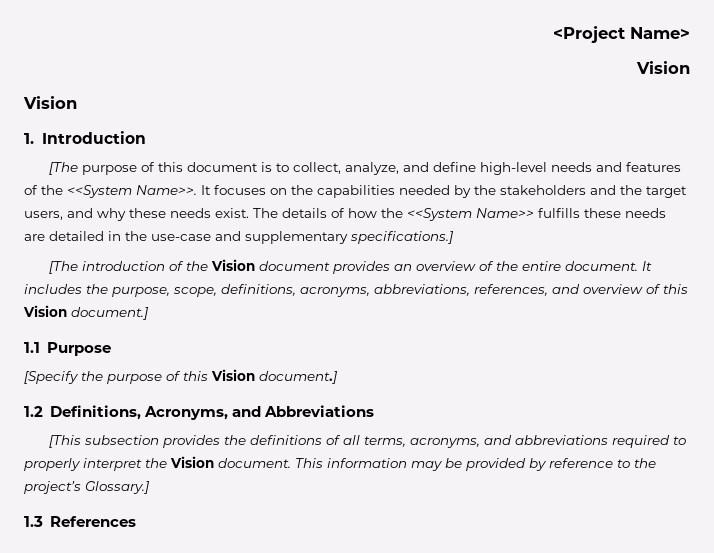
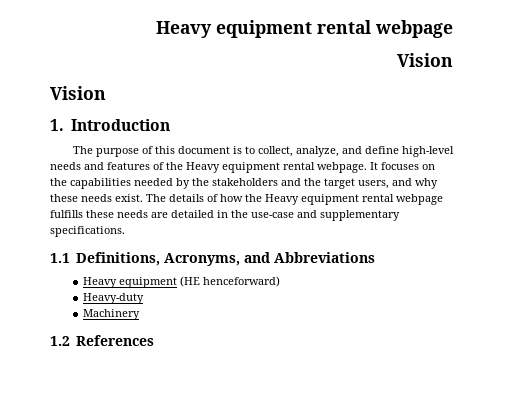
[553,26,690,43] <Project Name> -> [156,20,453,38] Heavy equipment rental webpage
[49,162,79,175] [The -> [72,146,93,154] The
[67,185,197,198] <<System Name>>. -> [186,162,367,173] Heavy equipment rental webpage.
[407,208,534,221] <<System Name>> -> [265,194,443,205] Heavy equipment rental webpage
[350,231,454,244] [49,259,653,274] [24,284,688,297] [23,305,149,320] [24,342,111,356] [24,369,338,384] [24,405,374,420] [49,435,687,448] [24,456,656,471] [24,481,150,494] [24,516,43,527] specifications.] // [The introduction of the Vision document provides an overview of the entire document. It includes the purpose, scope, definitions, acronyms, abbreviations, references, and overview of this Vision document.] // 1.1 Purpose // [Specify the purpose of this Vision document.] // 1.2 Definitions, Acronyms, and Abbreviations // [This subsection provides the definitions of all terms, acronyms, and abbreviations required to properly interpret the Vision document. This information may be provided by reference to the project’s Glossary.] // 1.3 -> [50,226,125,237] [50,252,375,266] [83,276,281,288] [83,293,145,304] [83,309,141,320] [50,336,70,346] specifications. // 1.1 Definitions, Acronyms, and Abbreviations // Heavy equipment (HE henceforward) // Heavy-duty // Machinery // 1.2

